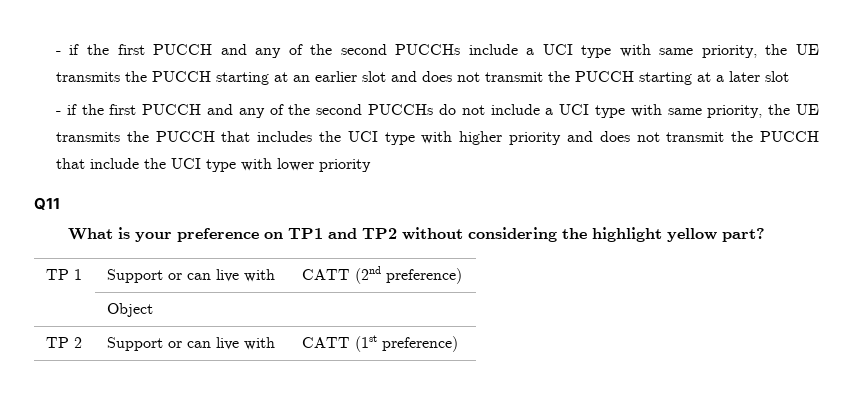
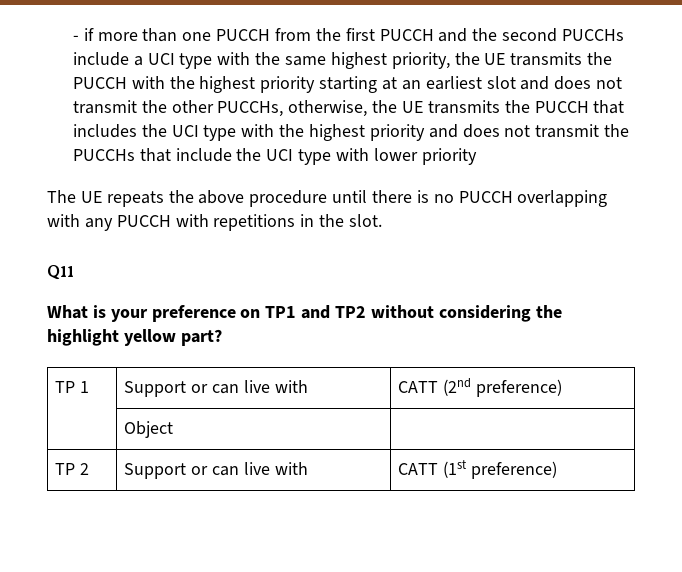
[55,44,303,58] - if the first PUCCH and any of -> [72,28,468,42] - if more than one PUCCH from the first PUCCH and
[659,44,820,58] [55,71,211,82] same priority, the UE transmits the PUCCH -> [255,52,613,69] [72,76,316,93] the same highest priority, the UE transmits the PUCCH with the highest priority
[314,71,357,82] earlier -> [425,76,482,90] earliest
[574,71,789,85] [55,104,763,118] PUCCH starting at a later slot // - if the first PUCCH and any of the second PUCCHs do not include a UCI type with same priority, -> [171,100,368,117] other PUCCHs, otherwise,
[459,131,503,145] higher -> [279,124,365,141] the highest
[759,131,819,142] PUCCH -> [72,149,135,161] PUCCHs
(371, 165) none -> [47,190,608,207] [47,214,383,231] // The UE repeats the above procedure until there is no PUCCH overlapping with any PUCCH with repetitions in the slot.

